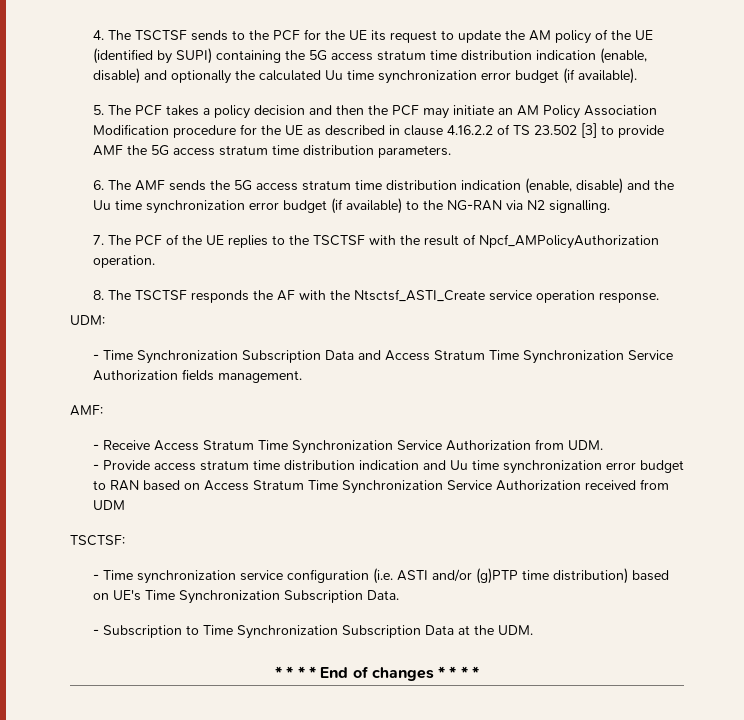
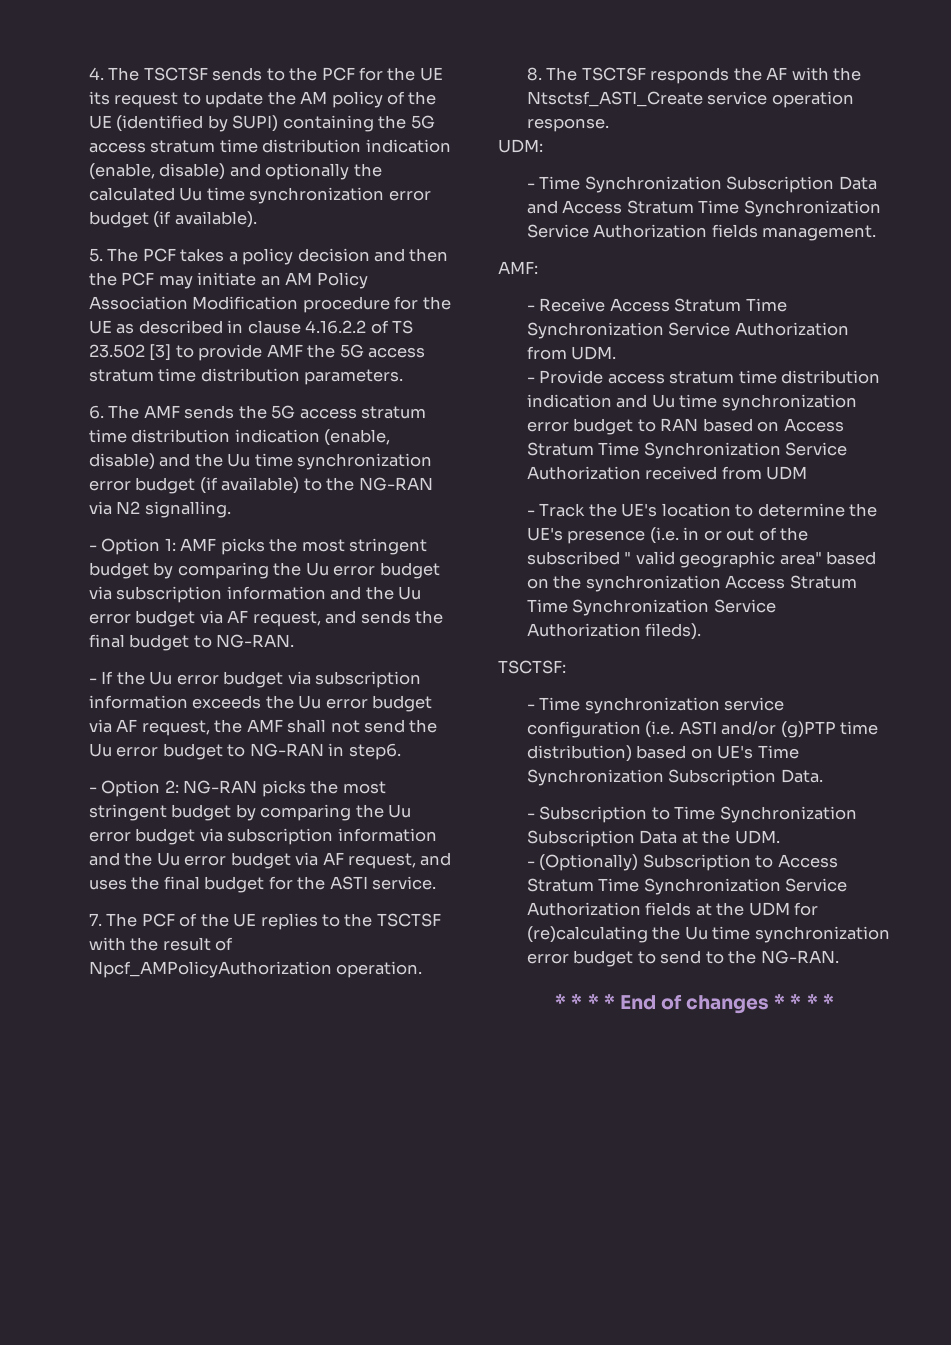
(610, 206) none -> [88,538,428,555] [88,562,440,579] [88,586,422,603] [88,610,444,627] [88,634,295,651] [88,671,422,688] [88,695,433,712] [88,719,438,736] [88,743,401,760] [88,780,386,797] [88,804,412,821] [88,828,437,845] [88,852,452,869] [88,876,437,893] // - Option 1: AMF picks the most stringent budget by comparing the Uu error budget via subscription information and the Uu error budget via AF request, and sends the final budget to NG-RAN. // - If the Uu error budget via subscription information exceeds the Uu error budget via AF request, the AMF shall not send the Uu error budget to NG-RAN in step6. // - Option 2: NG-RAN picks the most stringent budget by comparing the Uu error budget via subscription information and the Uu error budget via AF request, and uses the final budget for the ASTI service.
(125, 505) none -> [526,503,878,517] [526,527,809,544] [526,551,877,568] [526,575,857,592] [526,599,776,616] [526,623,702,640] // - Track the UE's location to determine the UE's presence (i.e. in or out of the subscribed " valid geographic area" based on the synchronization Access Stratum Time Synchronization Service Authorization fileds).
(533, 630) none -> [526,854,838,871] [526,878,848,895] [526,902,819,916] [526,926,890,943] [526,950,839,967] // - (Optionally) Subscription to Access Stratum Time Synchronization Service Authorization fields at the UDM for (re)calculating the Uu time synchronization error budget to send to the NG-RAN.

